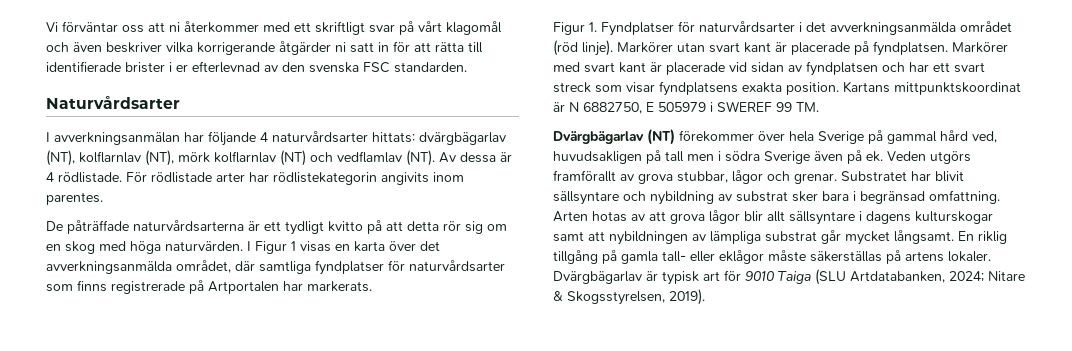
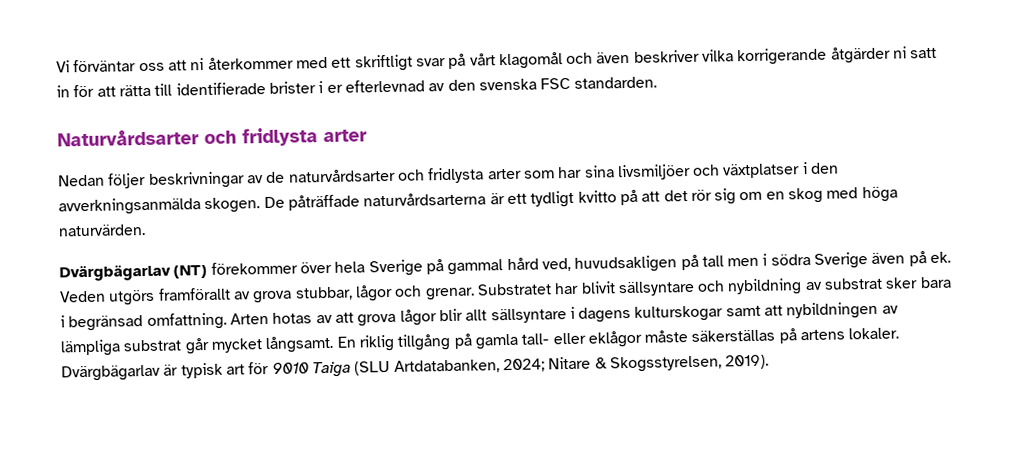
[46,131,506,146] [46,150,512,166] [46,172,464,185] [46,192,103,205] // I avverkningsanmälan har följande 4 naturvårdsarter hittats: dvärgbägarlav (NT), kolflarnlav (NT), mörk kolflarnlav (NT) och vedflamlav (NT). Av dessa är 4 rödlistade. För rödlistade arter har rödlistekategorin angivits inom parentes. // -> [204,127,367,147] [58,162,840,189] [58,197,261,216] och fridlysta arter // Nedan följer beskrivningar av de naturvårdsarter och fridlysta arter som har sina livsmiljöer och växtplatser i den avverkningsanmälda skogen.
[407,221,439,231] detta -> [663,190,688,202] det
[247,241,440,254] [46,260,505,275] [46,280,372,294] [553,21,1012,36] [553,40,1008,56] [553,61,985,76] [553,81,1021,96] [553,101,819,114] I Figur 1 visas en karta över det avverkningsanmälda området, där samtliga fyndplatser för naturvårdsarter som finns registrerade på Artportalen har markerats. // Figur 1. Fyndplatser för naturvårdsarter i det avverkningsanmälda området (röd linje). Markörer utan svart kant är placerade på fyndplatsen. Markörer med svart kant är placerade vid sidan av fyndplatsen och har ett svart streck som visar fyndplatsens exakta position. Kartans mittpunktskoordinat är N 6882750, E 505979 i SWEREF 99 TM. -> (146, 230) none

